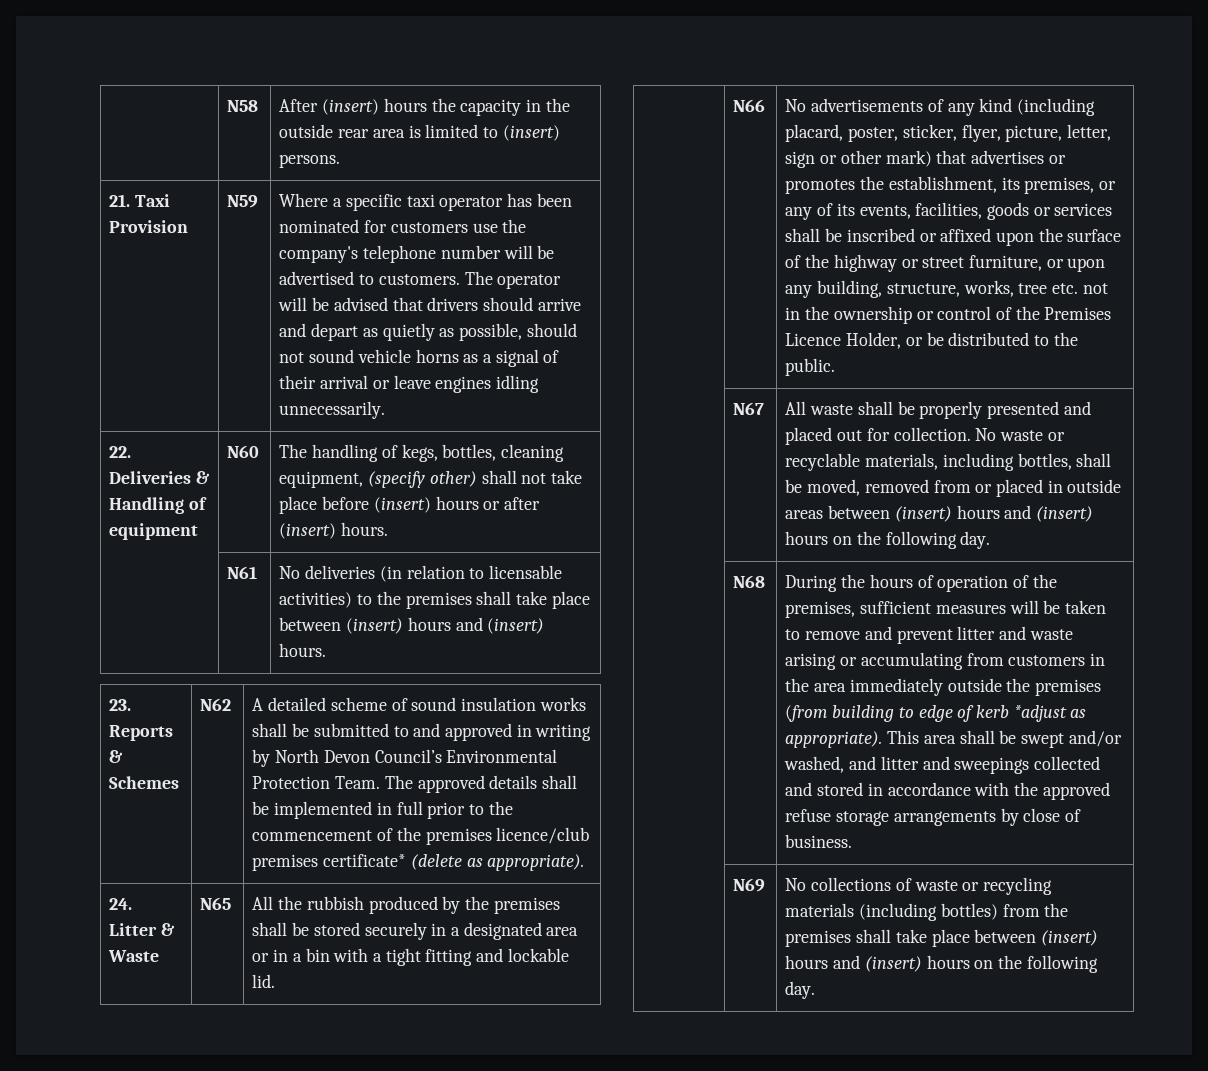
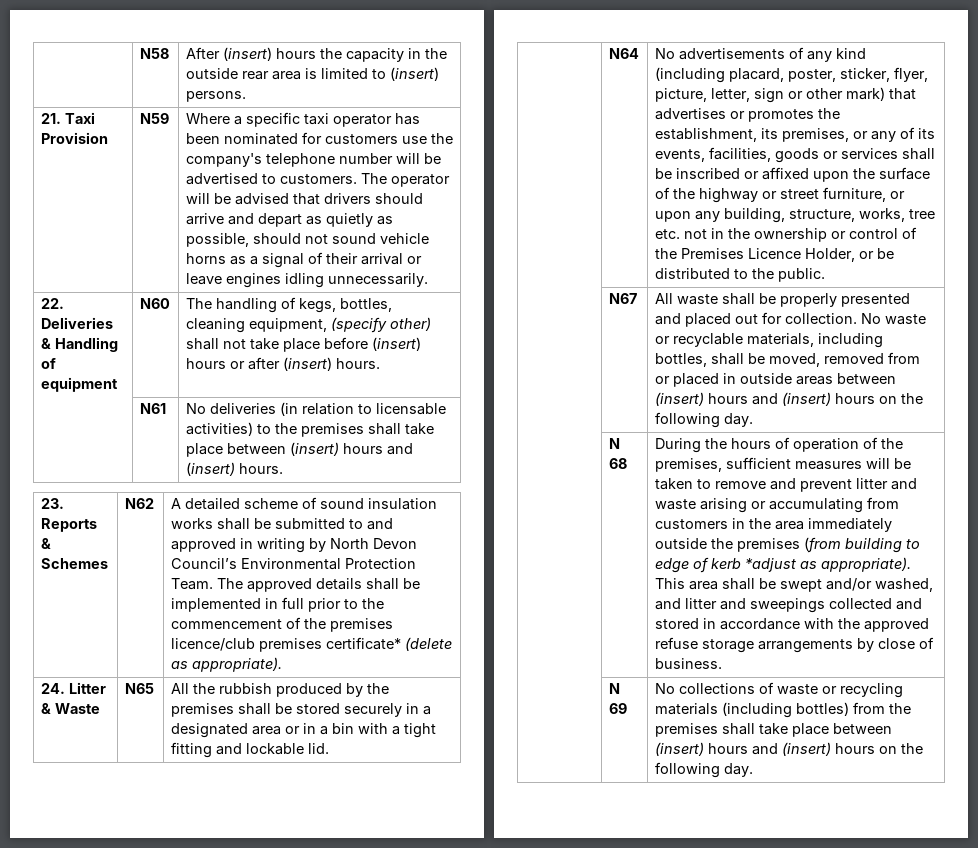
[733,99,766,112] N66 -> [608,48,639,59] N64
[733,575,766,588] N68 -> [608,438,620,449] [608,458,627,469] N 68
[733,878,766,892] N69 -> [608,683,620,694] [608,703,627,714] N 69

